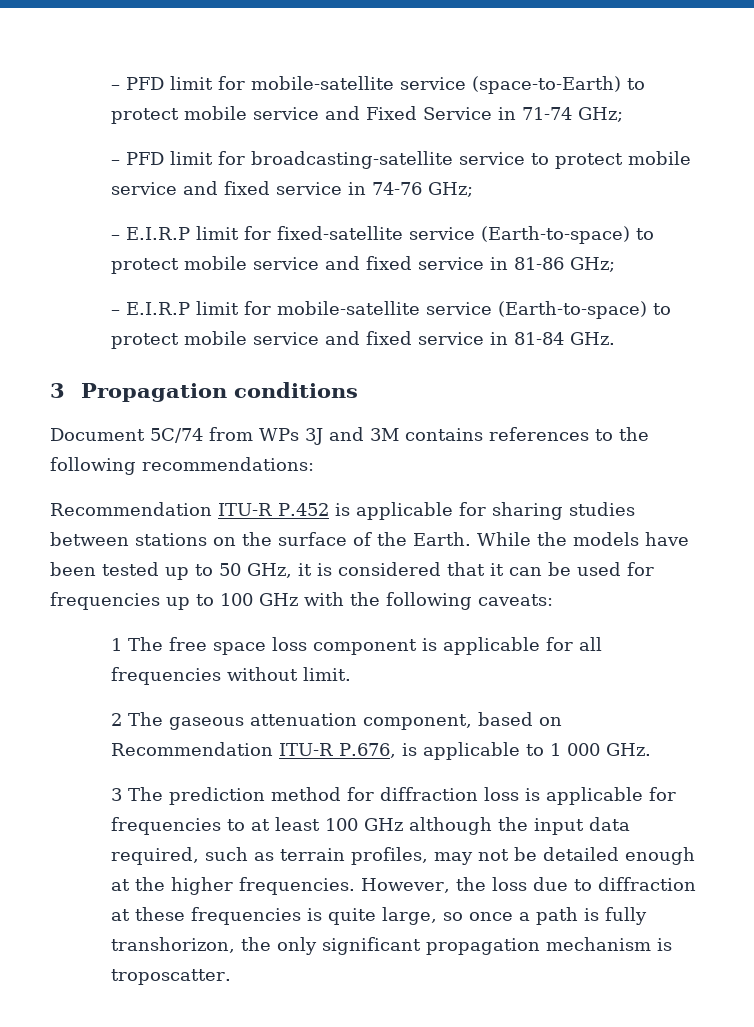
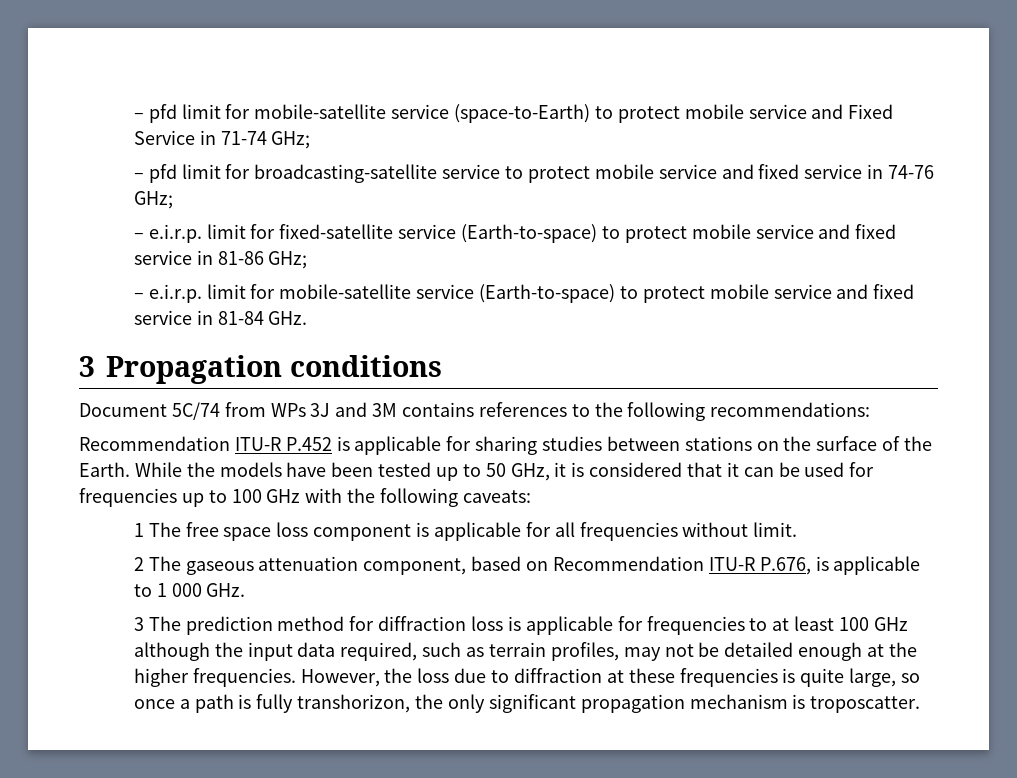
[111,77,165,90] – PFD -> [133,104,177,123] – pfd
[126,152,165,165] PFD -> [148,164,177,183] pfd
[126,227,191,240] E.I.R.P -> [148,224,202,243] e.i.r.p.
[126,302,191,315] E.I.R.P -> [148,284,202,303] e.i.r.p.

